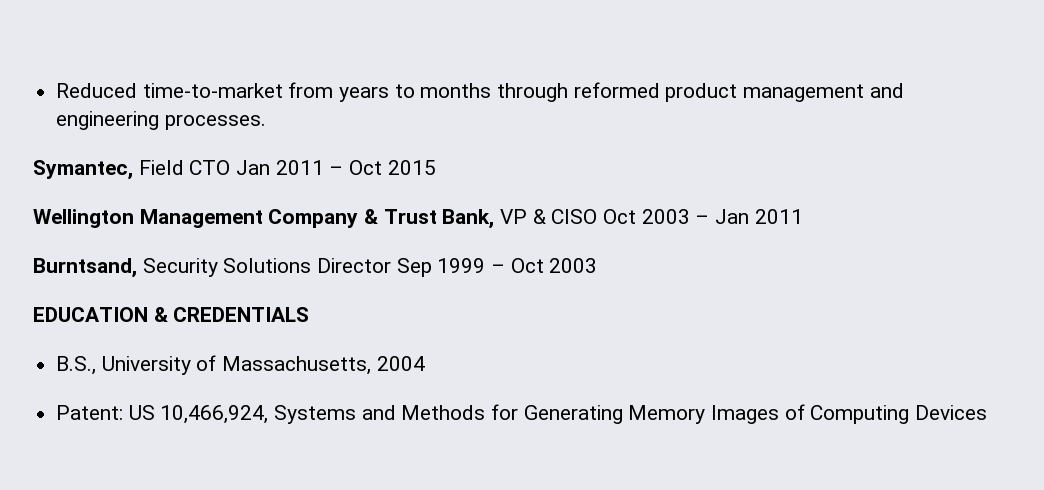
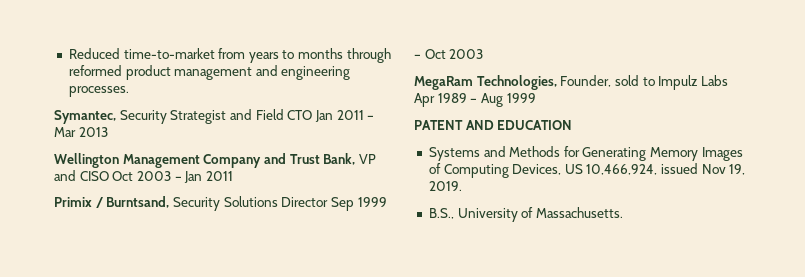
(133, 170) none -> [119,109,252,124] Security Strategist and
[349,160,436,175] Oct 2015 -> [54,127,108,137] Mar 2013
[364,209,379,224] & -> [263,153,286,164] and
[532,209,546,224] & -> [54,170,76,181] and
(803, 216) none -> [54,197,103,208] Primix /
[33,307,310,322] [56,355,425,375] [56,405,269,424] EDUCATION & CREDENTIALS // B.S., University of Massachusetts, 2004 // Patent: US 10,466,924, -> [414,75,728,90] [414,93,536,107] [414,120,573,130] MegaRam Technologies, Founder, sold to Impulz Labs Apr 1989 – Aug 1999 // PATENT AND EDUCATION //
[915,405,988,420] Devices -> [512,163,746,175] [428,181,462,191] [428,207,623,222] Devices, US 10,466,924, issued Nov 19, 2019. // B.S., University of Massachusetts.

